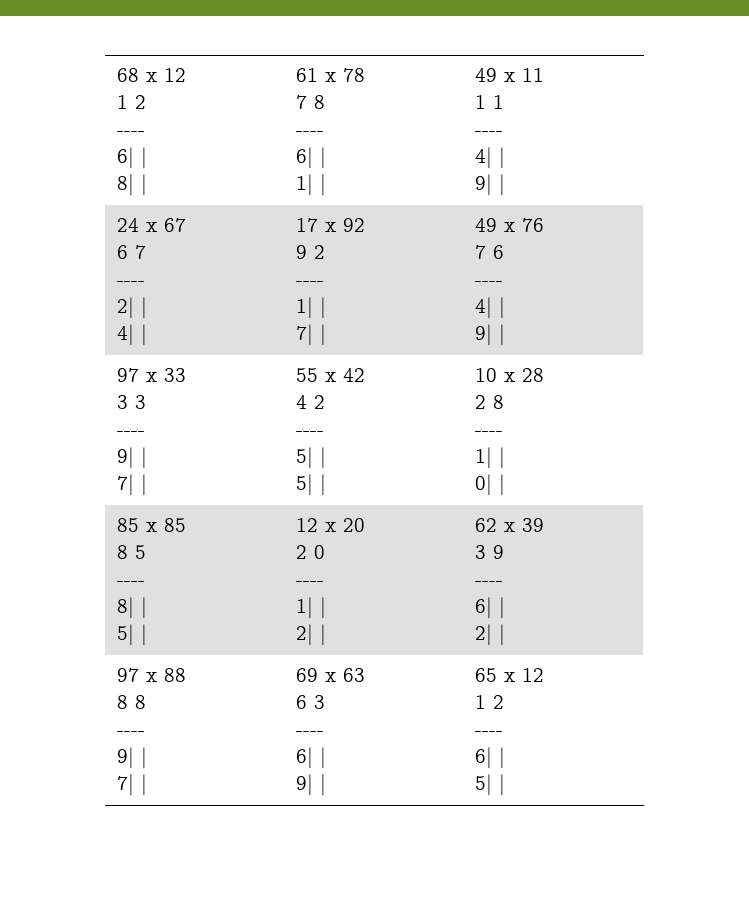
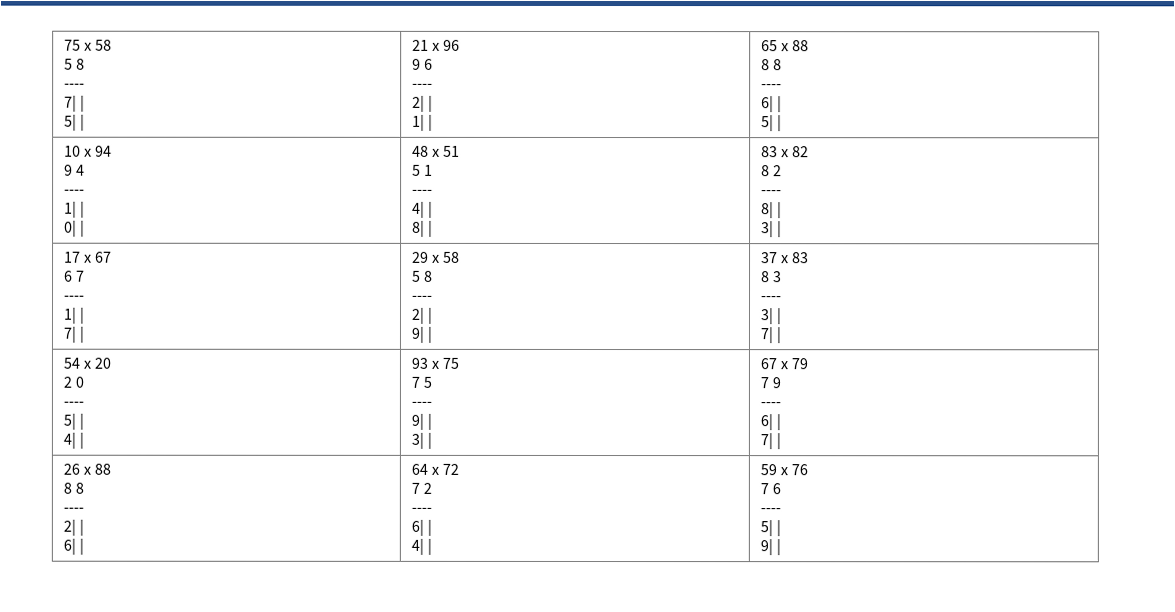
[116,68,186,82] [116,95,146,109] [116,131,145,136] [116,147,147,169] [116,174,147,196] [295,68,365,82] [295,95,325,109] [295,131,324,136] [295,147,326,169] [295,174,326,196] [474,68,544,82] [474,95,504,109] [474,131,503,136] [474,147,505,169] [474,174,505,196] [116,218,139,232] 68 x 12 // 1 2 // ---- // 6| | // 8| | | 61 x 78 // 7 8 // ---- // 6| | // 1| | | 49 x 11 // 1 1 // ---- // 4| | // 9| | // 24 -> [63,39,113,51] [63,58,85,70] [63,83,85,89] [63,95,85,112] [63,114,85,131] [411,39,461,51] [411,58,433,70] [411,83,433,89] [411,95,433,112] [411,114,433,131] [760,40,810,52] [760,59,782,71] [760,84,782,90] [760,96,782,113] [760,115,782,132] [63,145,113,157] [63,164,85,176] [63,189,85,195] [63,201,85,218] [63,220,85,237] [411,145,461,157] [411,164,433,176] [411,189,433,195] [411,201,433,218] [411,220,433,237] [760,146,810,158] [760,165,782,177] [760,190,782,196] [760,202,782,219] [760,221,782,238] [63,251,81,263] 75 x 58 // 5 8 // ---- // 7| | // 5| | | 21 x 96 // 9 6 // ---- // 2| | // 1| | | 65 x 88 // 8 8 // ---- // 6| | // 5| | // 10 x 94 // 9 4 // ---- // 1| | // 0| | | 48 x 51 // 5 1 // ---- // 4| | // 8| | | 83 x 82 // 8 2 // ---- // 8| | // 3| | // 17
[116,297,147,319] [116,324,147,346] [295,218,365,232] [295,245,325,259] [295,281,324,286] [295,297,326,319] [295,324,326,346] [474,218,497,232] 2| | // 4| | | 17 x 92 // 9 2 // ---- // 1| | // 7| | | 49 -> [62,307,84,324] [62,326,84,343] [411,251,461,263] [411,270,433,282] [411,295,433,301] [410,307,432,324] [410,326,432,343] [760,252,810,264] [760,271,782,283] [760,296,782,302] [759,308,781,325] [759,327,781,344] [62,357,112,369] [62,376,84,388] [62,401,84,407] [62,413,84,430] [62,432,84,449] [410,357,460,369] [410,376,432,388] [410,401,432,407] [410,413,432,430] [410,432,432,449] [759,358,809,370] [759,377,781,389] [759,402,781,408] [759,414,781,431] [759,433,781,450] [62,463,112,475] [62,482,84,494] [62,507,84,513] [62,519,84,536] [62,538,84,555] [410,463,460,475] [410,482,432,494] [410,507,432,513] [410,519,432,536] [410,538,432,555] [759,464,777,476] 1| | // 7| | | 29 x 58 // 5 8 // ---- // 2| | // 9| | | 37 x 83 // 8 3 // ---- // 3| | // 7| | // 54 x 20 // 2 0 // ---- // 5| | // 4| | | 93 x 75 // 7 5 // ---- // 9| | // 3| | | 67 x 79 // 7 9 // ---- // 6| | // 7| | // 26 x 88 // 8 8 // ---- // 2| | // 6| | | 64 x 72 // 7 2 // ---- // 6| | // 4| | | 59
[474,297,505,319] [474,324,505,346] [116,368,186,382] [116,395,146,409] [116,431,145,436] [116,447,147,469] [116,474,147,496] [295,368,365,382] [295,395,325,409] [295,431,324,436] [295,447,326,469] [295,474,326,496] [474,368,544,382] [474,395,504,409] [474,431,503,436] [474,447,505,469] [474,474,505,496] [116,518,186,532] [116,545,146,559] [116,581,145,586] [116,597,147,619] [116,624,147,646] [295,518,365,532] [295,545,325,559] [295,581,324,586] [295,597,326,619] [295,624,326,646] [474,518,544,532] [474,545,504,559] [474,581,503,586] [474,597,505,619] [474,624,505,646] [116,668,186,682] [116,695,146,709] [116,731,145,736] [116,747,147,769] [116,774,147,796] [295,668,365,682] [295,695,325,709] [295,731,324,736] [295,747,326,769] [295,774,326,796] [474,668,544,682] [474,695,504,709] [474,731,503,736] [474,747,505,769] [474,774,505,796] 4| | // 9| | // 97 x 33 // 3 3 // ---- // 9| | // 7| | | 55 x 42 // 4 2 // ---- // 5| | // 5| | | 10 x 28 // 2 8 // ---- // 1| | // 0| | // 85 x 85 // 8 5 // ---- // 8| | // 5| | | 12 x 20 // 2 0 // ---- // 1| | // 2| | | 62 x 39 // 3 9 // ---- // 6| | // 2| | // 97 x 88 // 8 8 // ---- // 9| | // 7| | | 69 x 63 // 6 3 // ---- // 6| | // 9| | | 65 x 12 // 1 2 // ---- // 6| | // 5| | -> [759,520,781,537] [759,539,781,556] 5| | // 9| |

